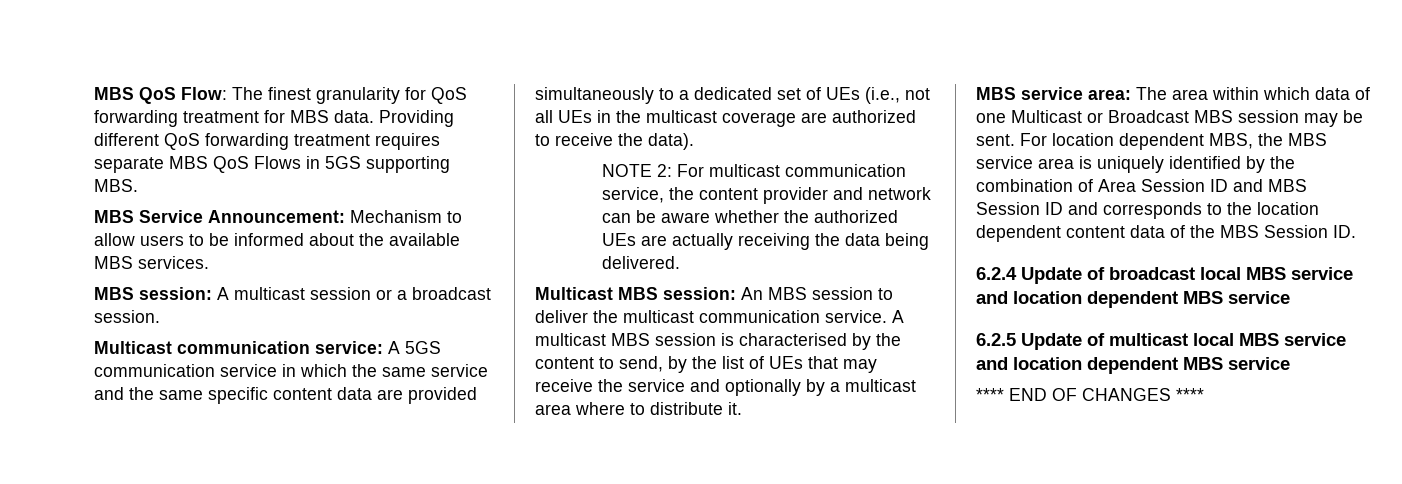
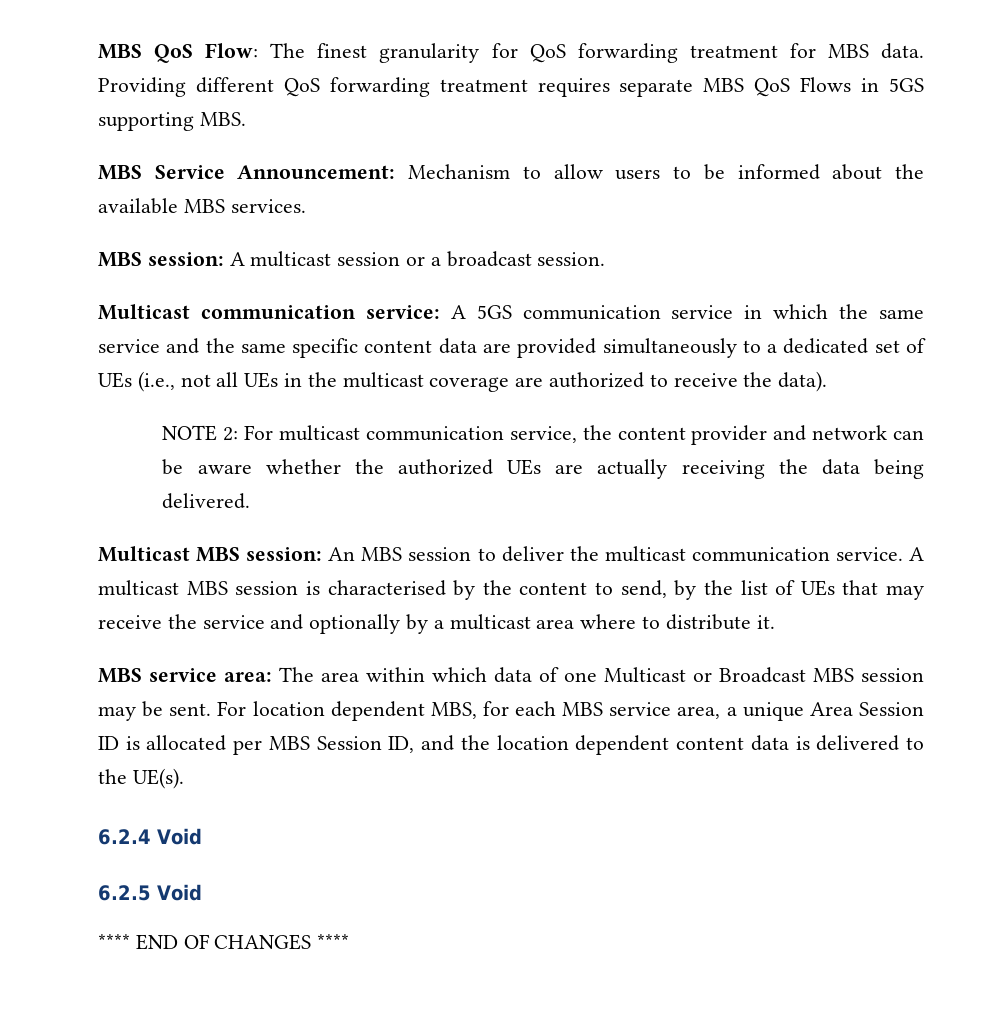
[1258,133,1327,146] [976,156,1295,173] [976,179,1307,192] [976,202,1222,219] the MBS service area is uniquely identified by the combination of Area Session ID and MBS Session ID and corresponds to -> [482,701,924,721] [98,735,455,755] for each MBS service area, a unique Area Session ID is allocated per MBS Session ID, and
[1170,225,1356,238] [976,267,1353,284] [976,291,1290,308] [976,333,1346,350] [976,357,1290,374] of the MBS Session ID. // 6.2.4 Update of broadcast local MBS service and location dependent MBS service // 6.2.5 Update of multicast local MBS service and location dependent MBS service -> [795,735,925,751] [98,768,184,789] [98,828,202,845] [98,884,202,901] is delivered to the UE(s). // 6.2.4 Void // 6.2.5 Void

